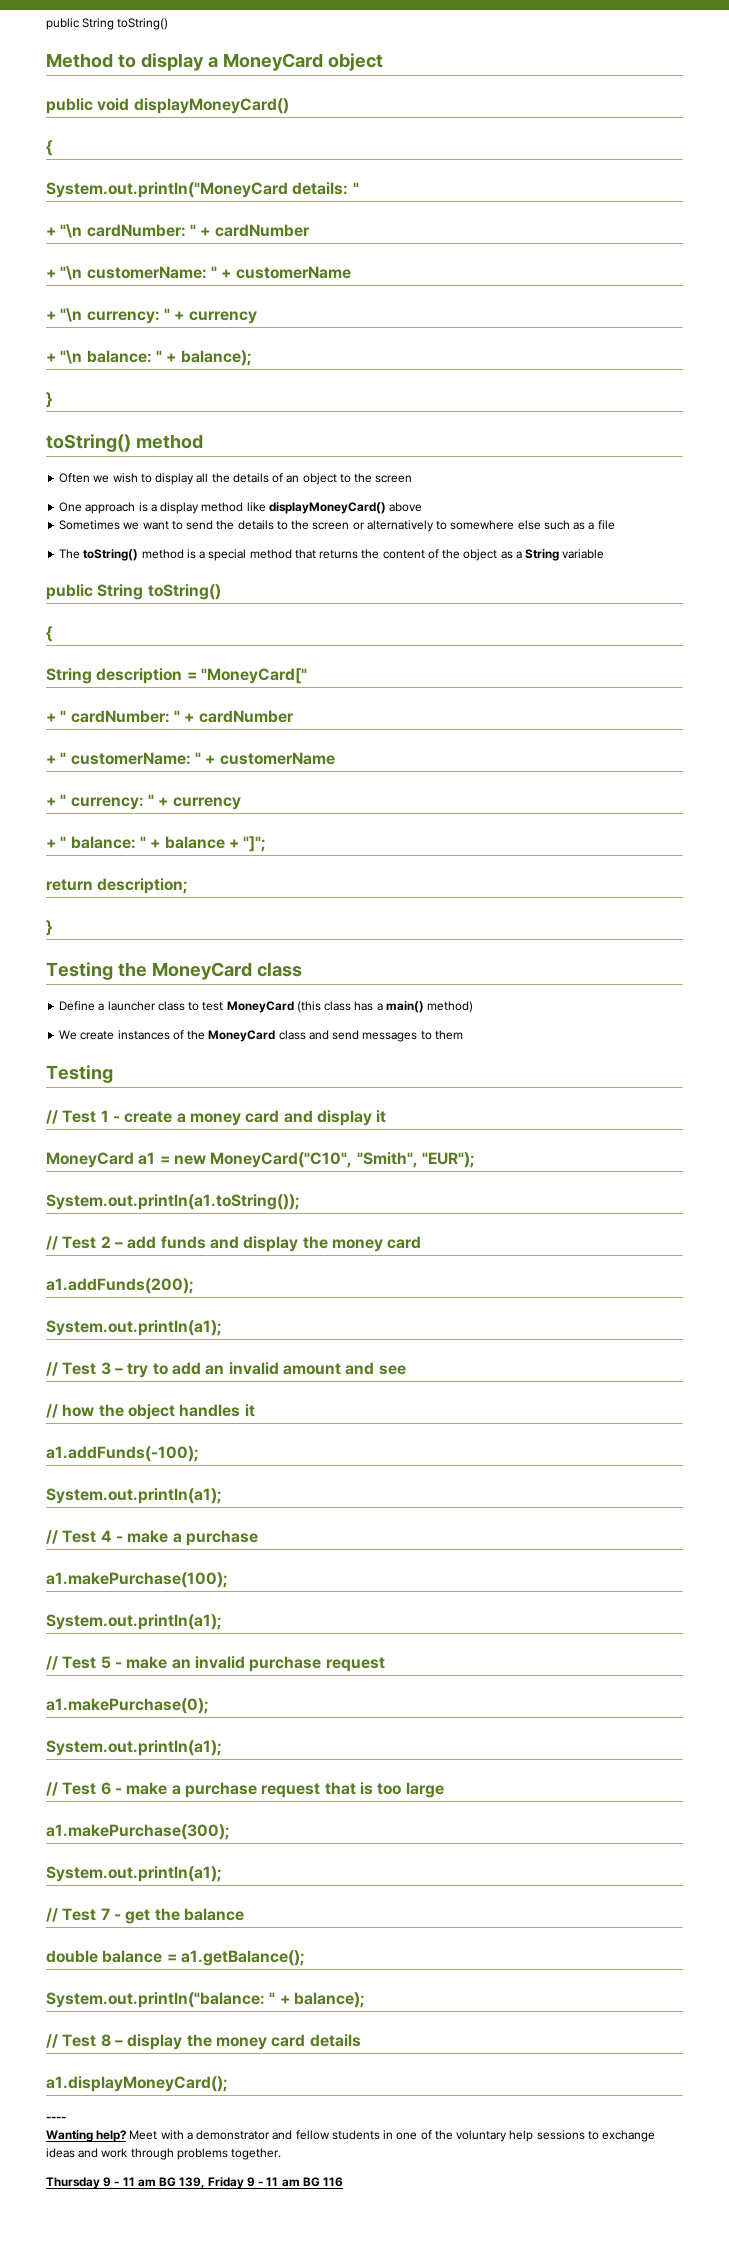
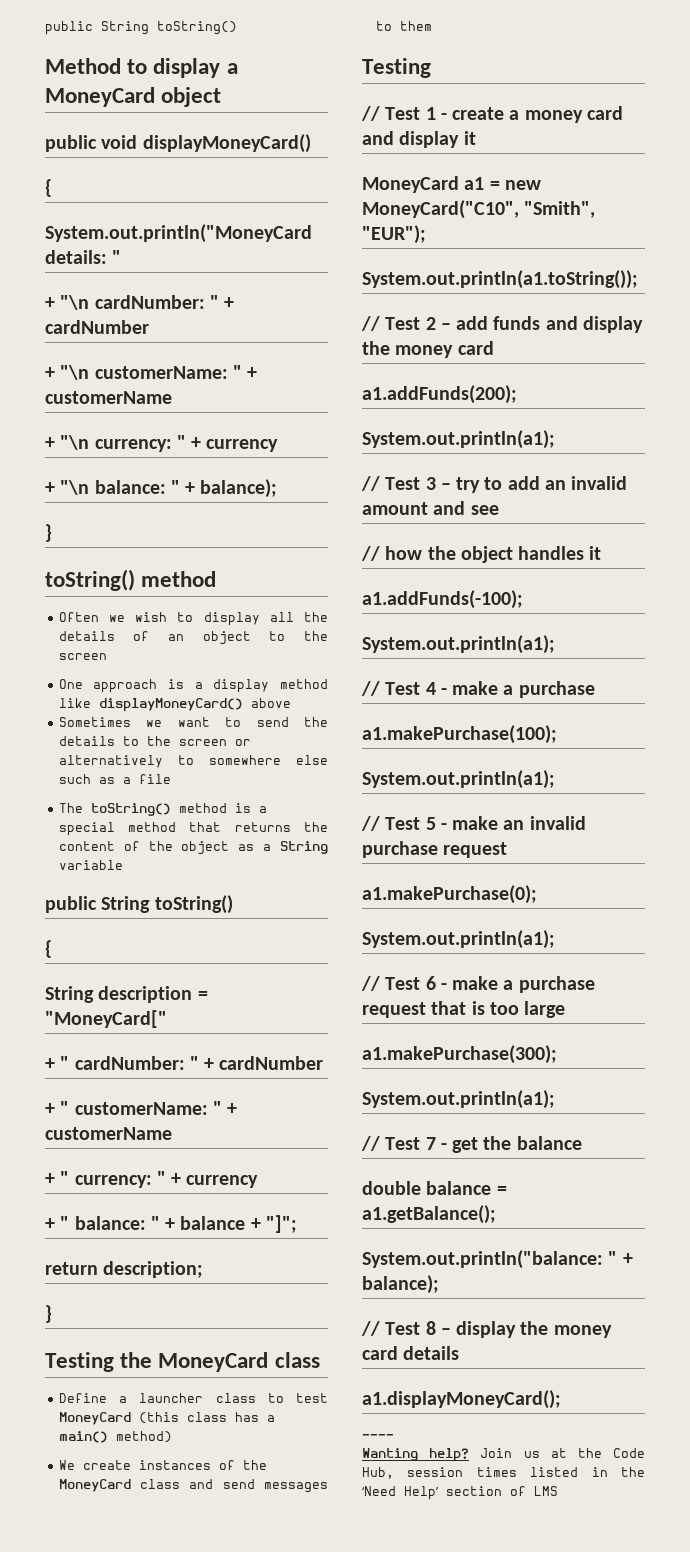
[129,2130,656,2142] [46,2148,282,2160] [46,2177,344,2189] Meet with a demonstrator and fellow students in one of the voluntary help sessions to exchange ideas and work through problems together. // Thursday 9 - 11 am BG 139, Friday 9 - 11 am BG 116 -> [480,1448,645,1458] [362,1467,645,1479] [362,1486,558,1500] Join us at the Code Hub, session times listed in the ‘Need Help’ section of LMS

